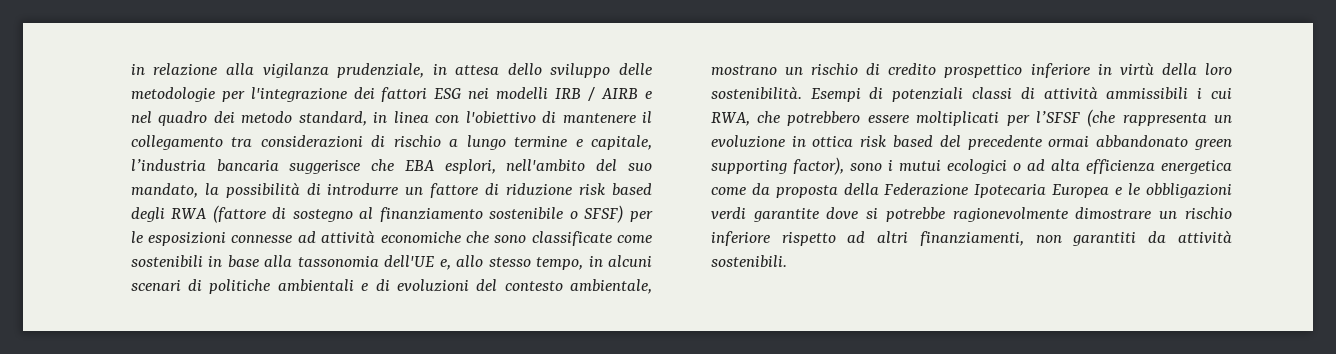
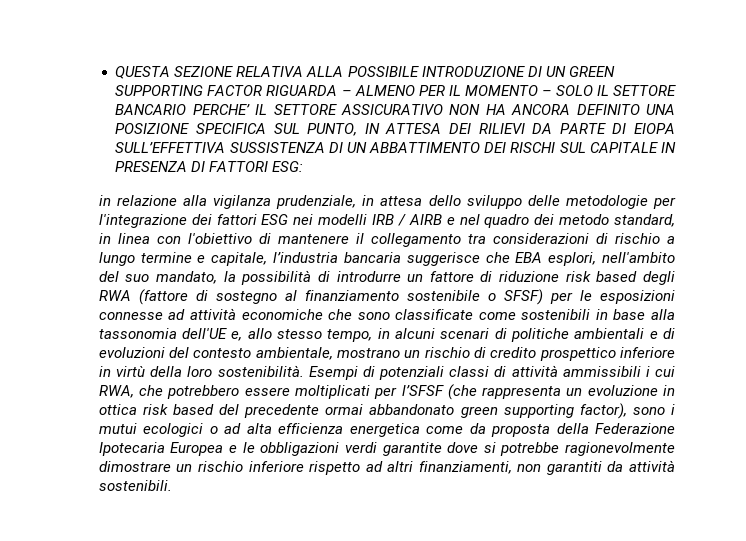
(130, 69) none -> [115,66,615,79] [115,85,677,96] [115,104,675,115] [115,123,675,136] [115,142,676,153] [115,161,304,172] QUESTA SEZIONE RELATIVA ALLA POSSIBILE INTRODUZIONE DI UN GREEN SUPPORTING FACTOR RIGUARDA – ALMENO PER IL MOMENTO – SOLO IL SETTORE BANCARIO PERCHE’ IL SETTORE ASSICURATIVO NON HA ANCORA DEFINITO UNA POSIZIONE SPECIFICA SUL PUNTO, IN ATTESA DEI RILIEVI DA PARTE DI EIOPA SULL’EFFETTIVA SUSSISTENZA DI UN ABBATTIMENTO DEI RISCHI SUL CAPITALE IN PRESENZA DI FATTORI ESG: //

